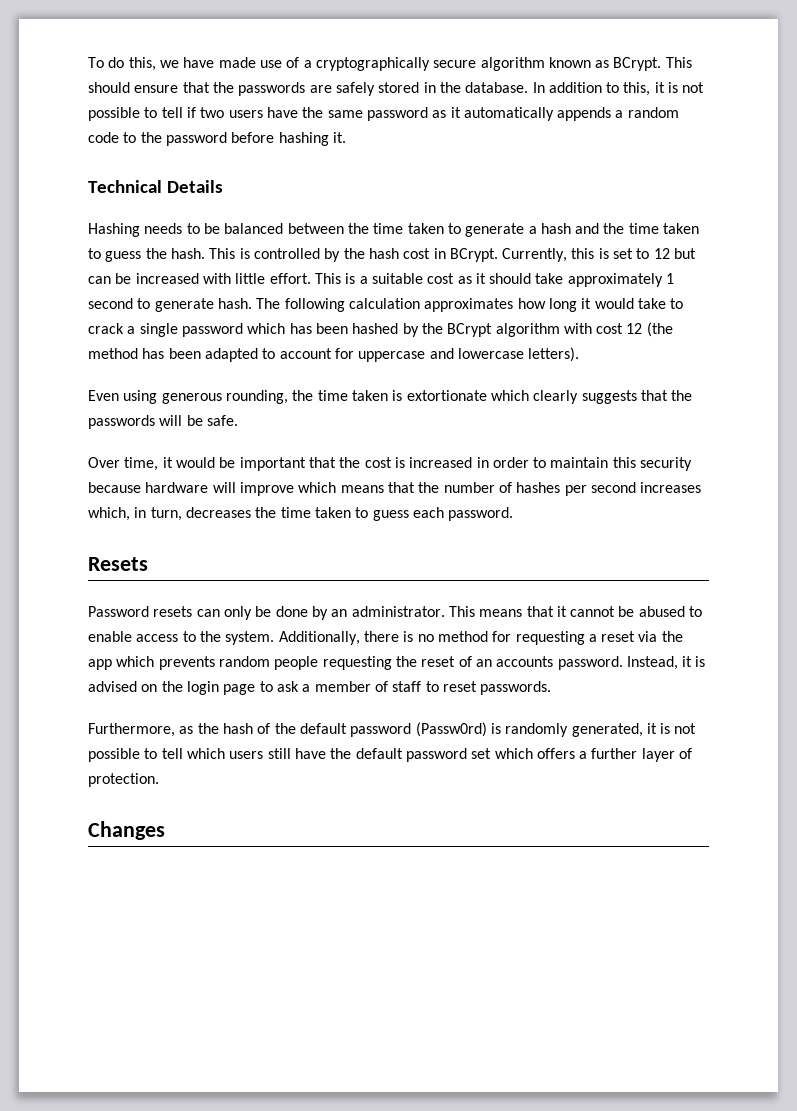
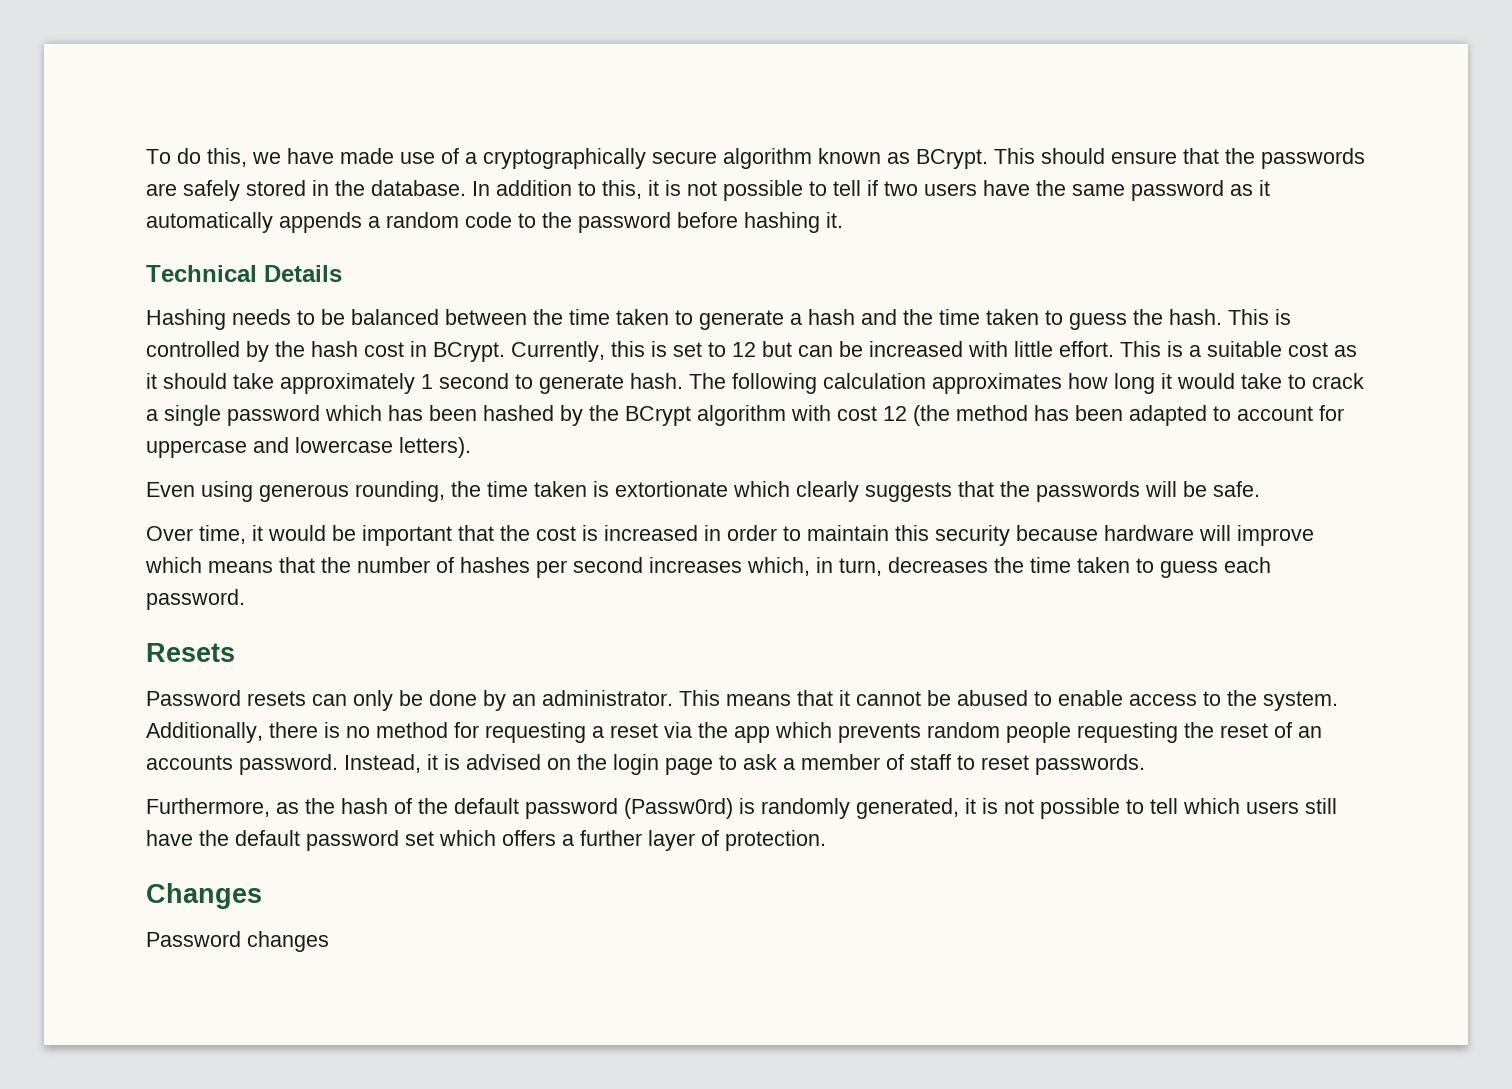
(165, 830) none -> [146,931,329,952] // Password changes

